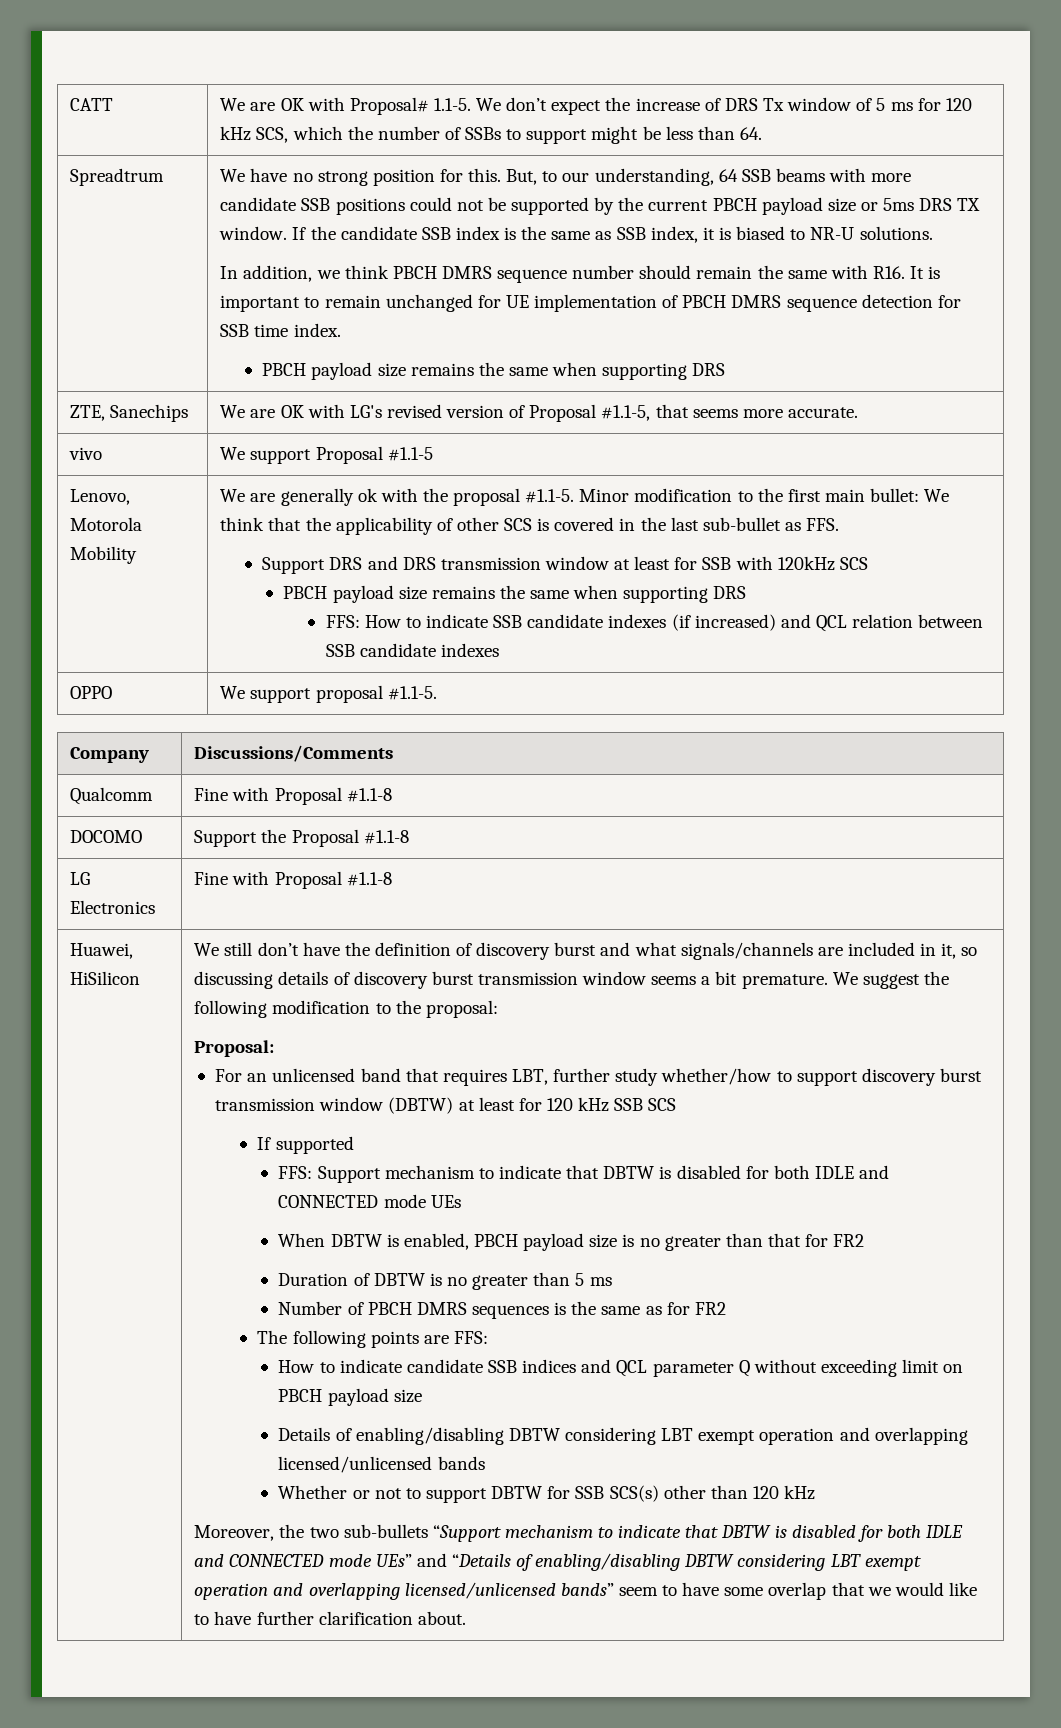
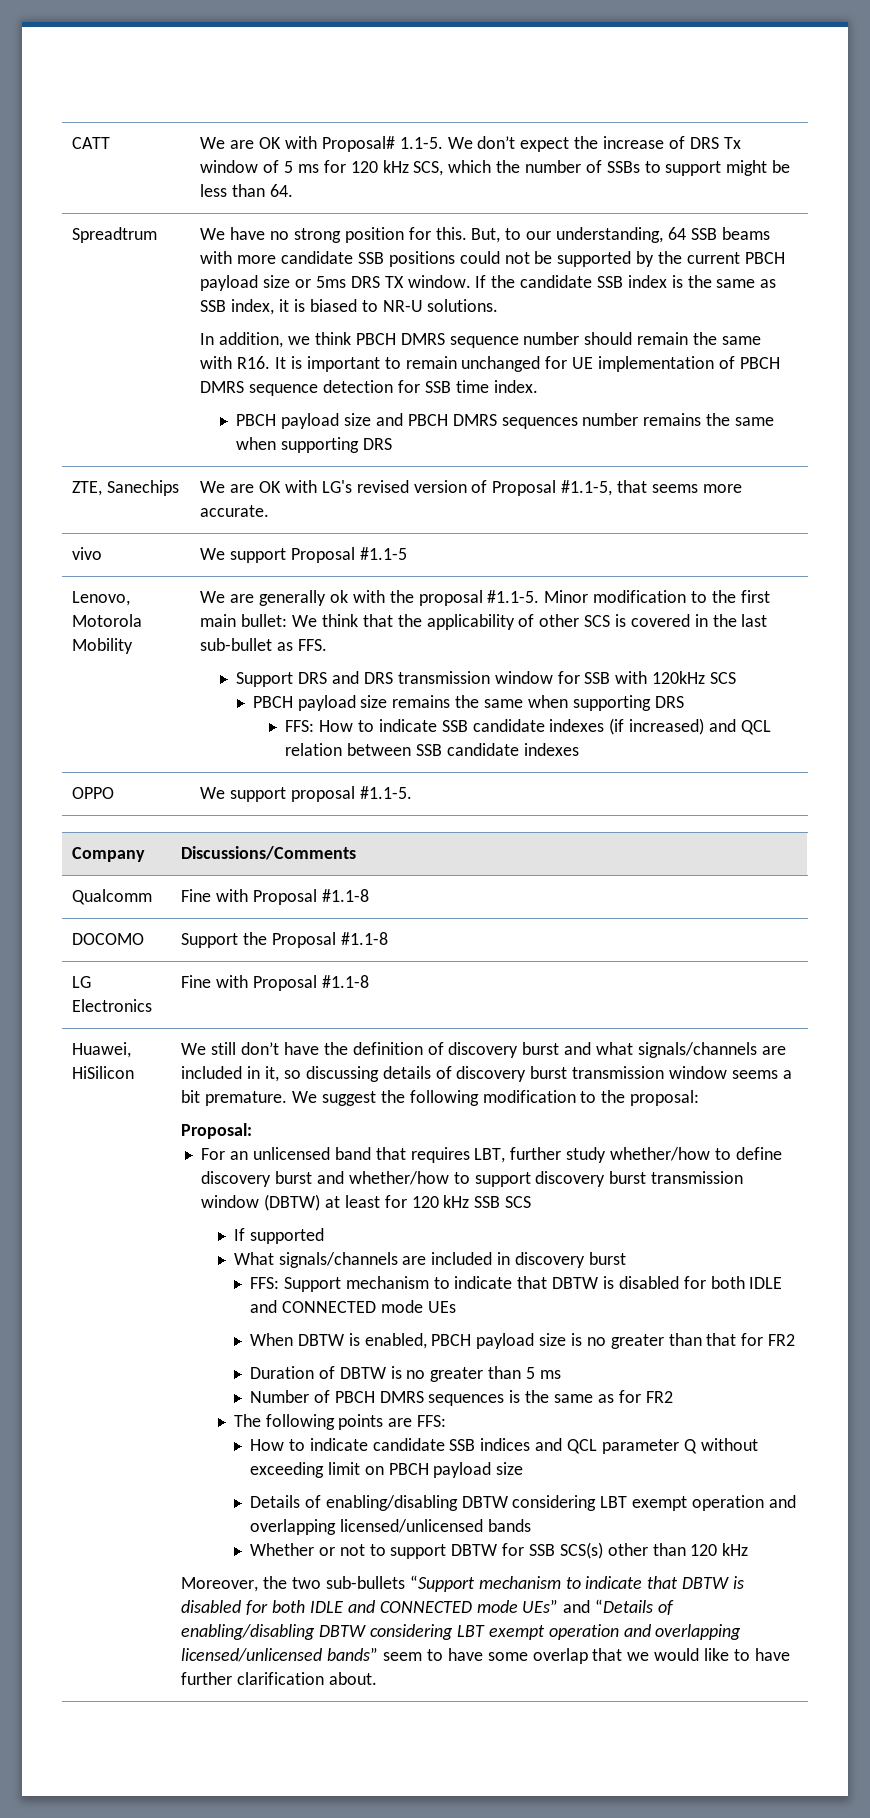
(406, 370) none -> [376,413,639,429] and PBCH DMRS sequences number
[614,556,671,570] at least -> (553, 677) none
(792, 1076) none -> [735,1147,782,1160] [201,1171,470,1187] define discovery burst and whether/how to
(354, 1145) none -> [233,1252,626,1268] // What signals/channels are included in discovery burst

